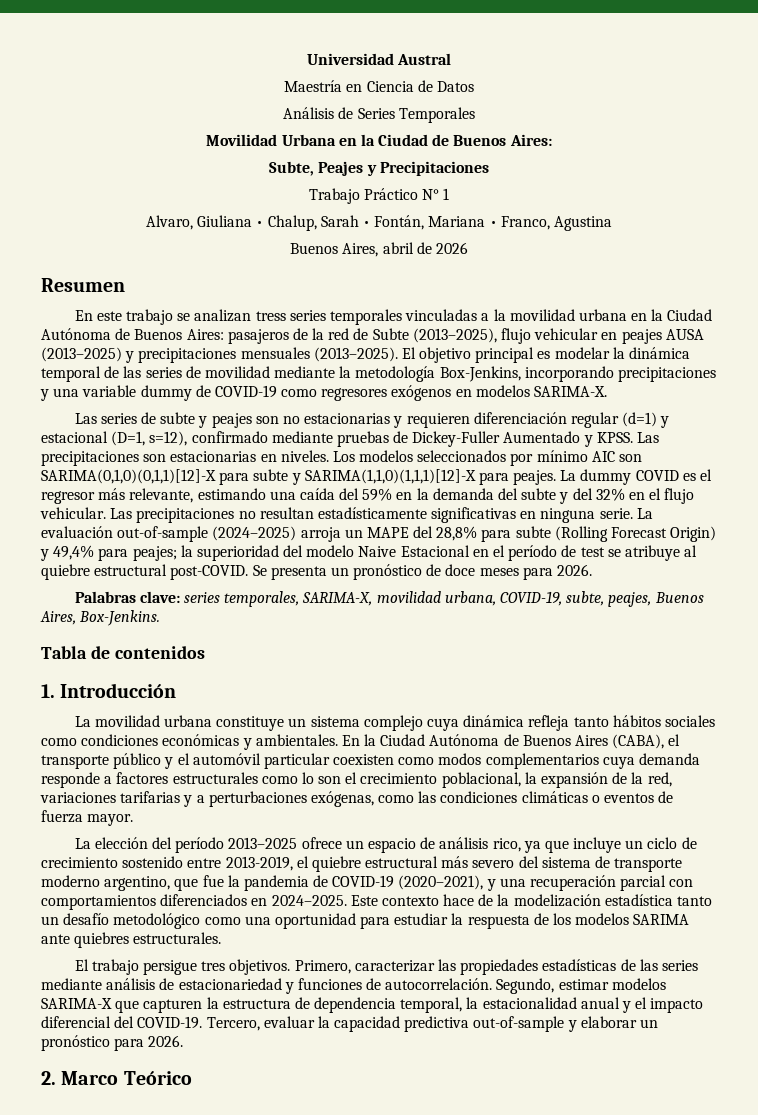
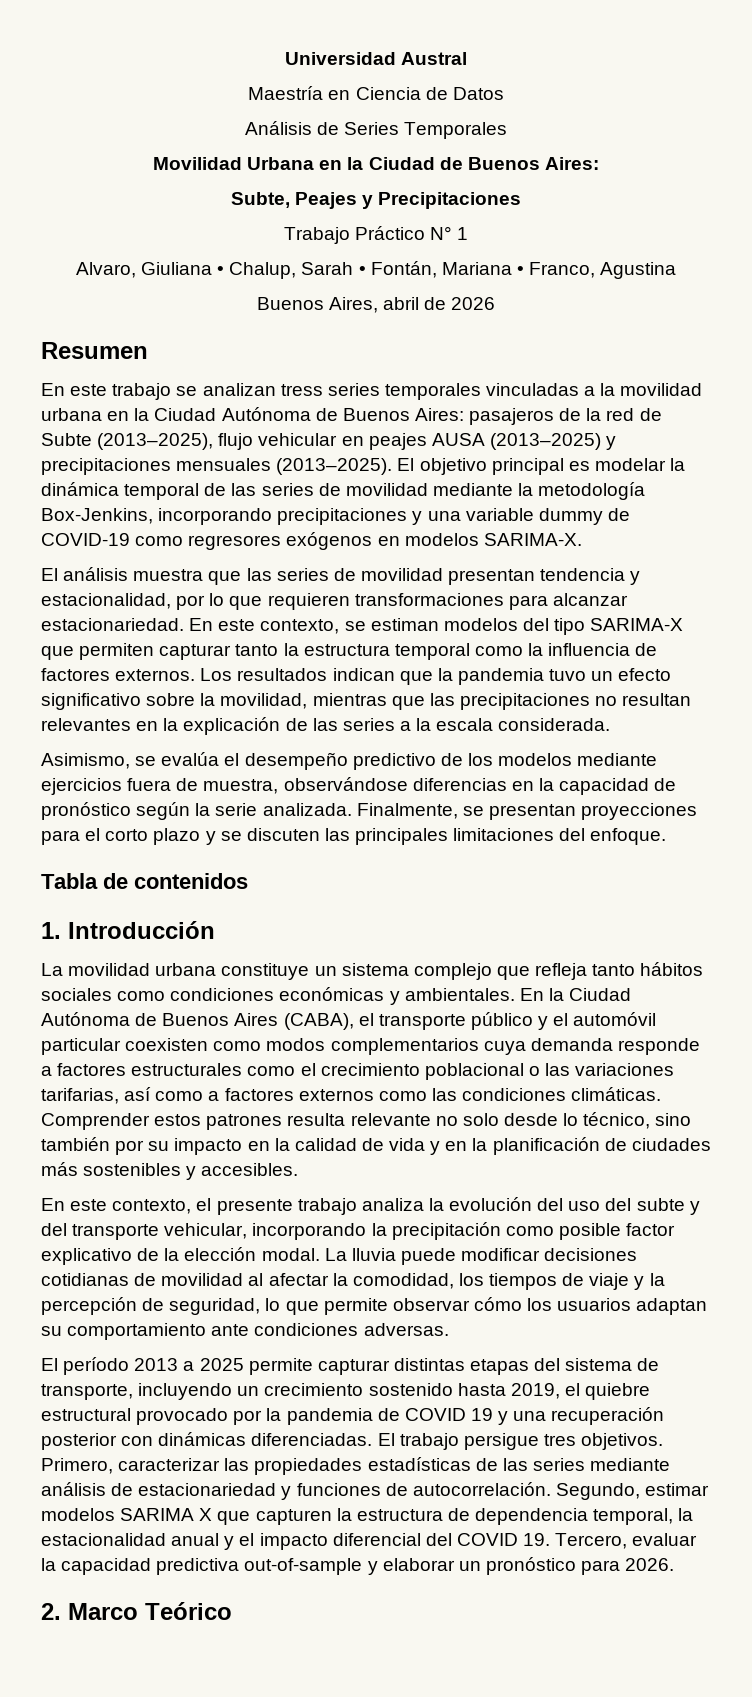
[74,412,670,428] [41,431,660,447] [41,450,643,466] [41,469,713,485] [41,488,695,504] [40,507,653,523] [41,526,717,542] [40,545,698,561] [41,564,593,580] [74,591,704,607] [40,610,161,626] Las series de subte y peajes son no estacionarias y requieren diferenciación regular (d=1) y estacional (D=1, s=12), confirmado mediante pruebas de Dickey-Fuller Aumentado y KPSS. Las precipitaciones son estacionarias en niveles. Los modelos seleccionados por mínimo AIC son SARIMA(0,1,0)(0,1,1)[12]-X para subte y SARIMA(1,1,0)(1,1,1)[12]-X para peajes. La dummy COVID es el regresor más relevante, estimando una caída del 59% en la demanda del subte y del 32% en el flujo vehicular. Las precipitaciones no resultan estadísticamente significativas en ninguna serie. La evaluación out-of-sample (2024–2025) arroja un MAPE del 28,8% para subte (Rolling Forecast Origin) y 49,4% para peajes; la superioridad del modelo Naive Estacional en el período de test se atribuye al quiebre estructural post-COVID. Se presenta un pronóstico de doce meses para 2026. // Palabras clave: series temporales, SARIMA-X, movilidad urbana, COVID-19, subte, peajes, Buenos Aires, Box-Jenkins. -> [41,567,641,585] [41,593,628,610] [41,618,684,635] [41,643,658,660] [41,668,672,685] [41,693,692,710] [41,717,611,735] [41,752,658,770] [41,777,677,795] [41,802,698,820] [41,828,667,845] El análisis muestra que las series de movilidad presentan tendencia y estacionalidad, por lo que requieren transformaciones para alcanzar estacionariedad. En este contexto, se estiman modelos del tipo SARIMA-X que permiten capturar tanto la estructura temporal como la influencia de factores externos. Los resultados indican que la pandemia tuvo un efecto significativo sobre la movilidad, mientras que las precipitaciones no resultan relevantes en la explicación de las series a la escala considerada. // Asimismo, se evalúa el desempeño predictivo de los modelos mediante ejercicios fuera de muestra, observándose diferencias en la capacidad de pronóstico según la serie analizada. Finalmente, se presentan proyecciones para el corto plazo y se discuten las principales limitaciones del enfoque.
[426,715,525,731] cuya dinámica -> [496,966,530,980] que
[301,772,672,788] [40,791,674,807] [41,810,134,826] [74,837,697,853] [41,856,683,872] [41,875,224,891] lo son el crecimiento poblacional, la expansión de la red, variaciones tarifarias y a perturbaciones exógenas, como las condiciones climáticas o eventos de fuerza mayor. // La elección del período 2013–2025 ofrece un espacio de análisis rico, ya que incluye un ciclo de crecimiento sostenido entre 2013-2019, el quiebre estructural más severo del sistema de transporte moderno argentino, que fue -> [300,1063,675,1080] [41,1087,662,1104] [41,1112,692,1130] [41,1137,711,1155] [41,1162,299,1180] [41,1197,700,1215] [41,1222,676,1240] [41,1247,638,1265] [41,1273,665,1290] [41,1297,708,1315] [41,1323,449,1340] [41,1357,660,1375] [41,1383,651,1400] [41,1408,263,1425] el crecimiento poblacional o las variaciones tarifarias, así como a factores externos como las condiciones climáticas. Comprender estos patrones resulta relevante no solo desde lo técnico, sino también por su impacto en la calidad de vida y en la planificación de ciudades más sostenibles y accesibles. // En este contexto, el presente trabajo analiza la evolución del uso del subte y del transporte vehicular, incorporando la precipitación como posible factor explicativo de la elección modal. La lluvia puede modificar decisiones cotidianas de movilidad al afectar la comodidad, los tiempos de viaje y la percepción de seguridad, lo que permite observar cómo los usuarios adaptan su comportamiento ante condiciones adversas. // El período 2013 a 2025 permite capturar distintas etapas del sistema de transporte, incluyendo un crecimiento sostenido hasta 2019, el quiebre estructural provocado por
[332,875,484,890] COVID-19 (2020–2021), -> [404,1408,493,1421] COVID 19
[620,875,694,891] [41,894,713,910] [41,913,690,929] [41,932,222,948] parcial con comportamientos diferenciados en 2024–2025. Este contexto hace de la modelización estadística tanto un desafío metodológico como una oportunidad para estudiar la respuesta de los modelos SARIMA ante quiebres estructurales. // -> [41,1432,373,1450] posterior con dinámicas diferenciadas.
[41,998,112,1009] SARIMA-X -> [120,1508,213,1521] SARIMA X
[137,1016,203,1029] COVID-19. -> [456,1533,551,1546] COVID 19.

